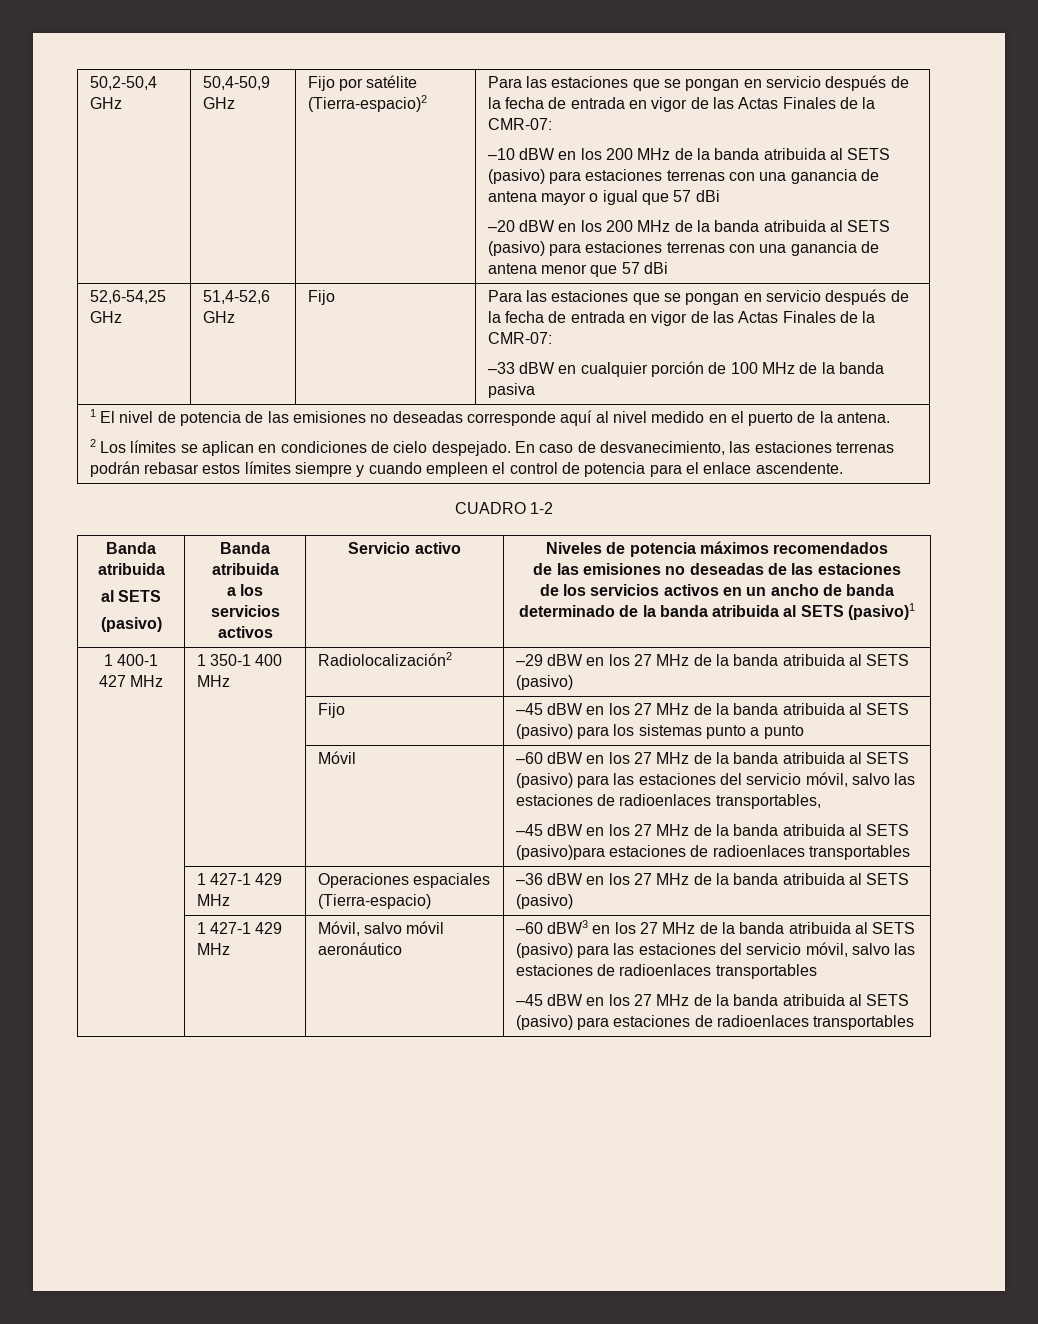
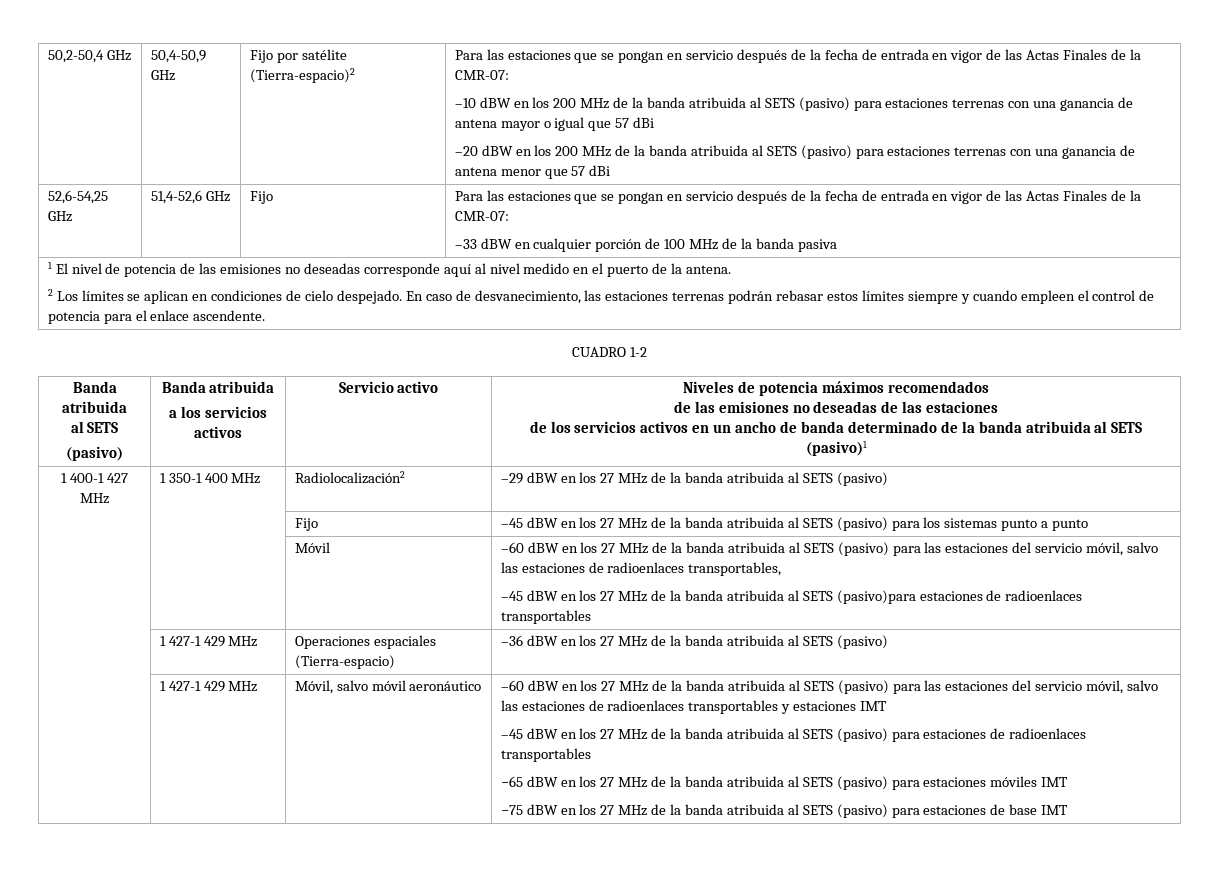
[547,920,589,934] dBW3 -> [527,680,559,691] dBW
(817, 971) none -> [781,701,888,714] y estaciones IMT
(915, 1022) none -> [500,776,1069,790] [500,804,1069,818] // −65 dBW en los 27 MHz de la banda atribuida al SETS (pasivo) para estaciones móviles IMT // −75 dBW en los 27 MHz de la banda atribuida al SETS (pasivo) para estaciones de base IMT

